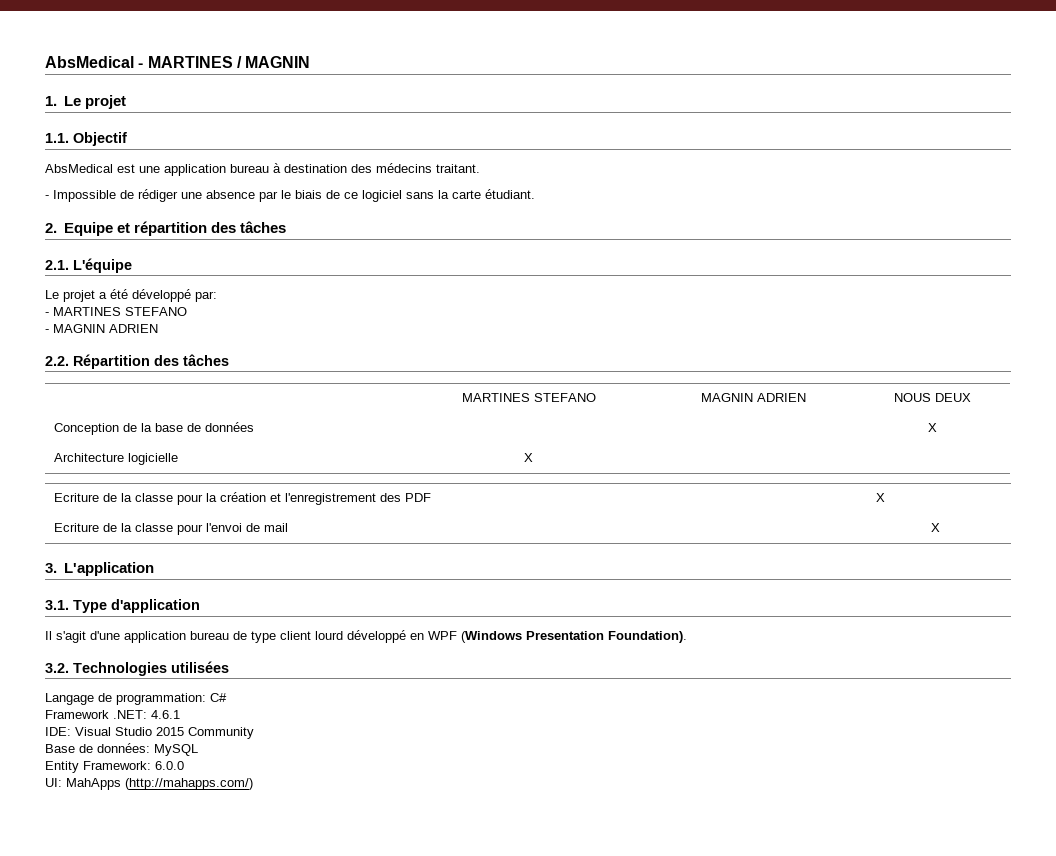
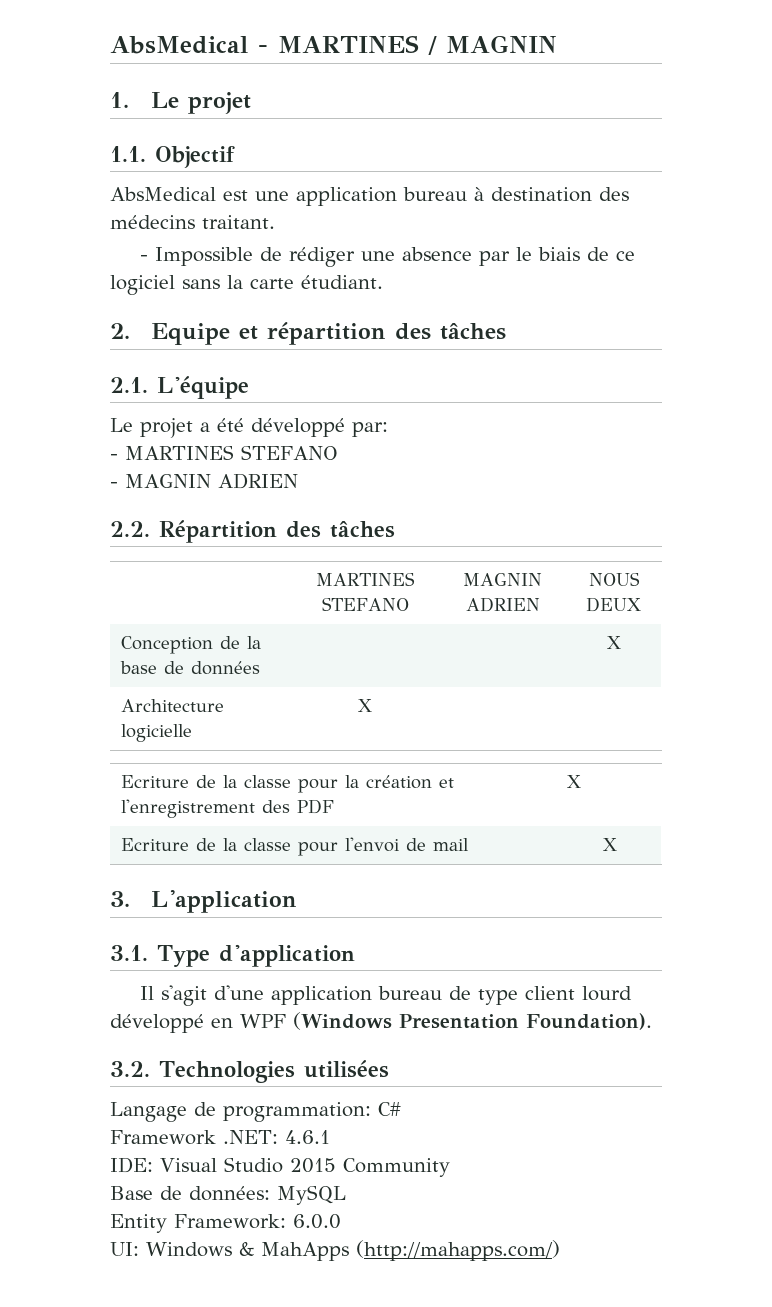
(62, 782) none -> [146,1241,254,1257] Windows &

